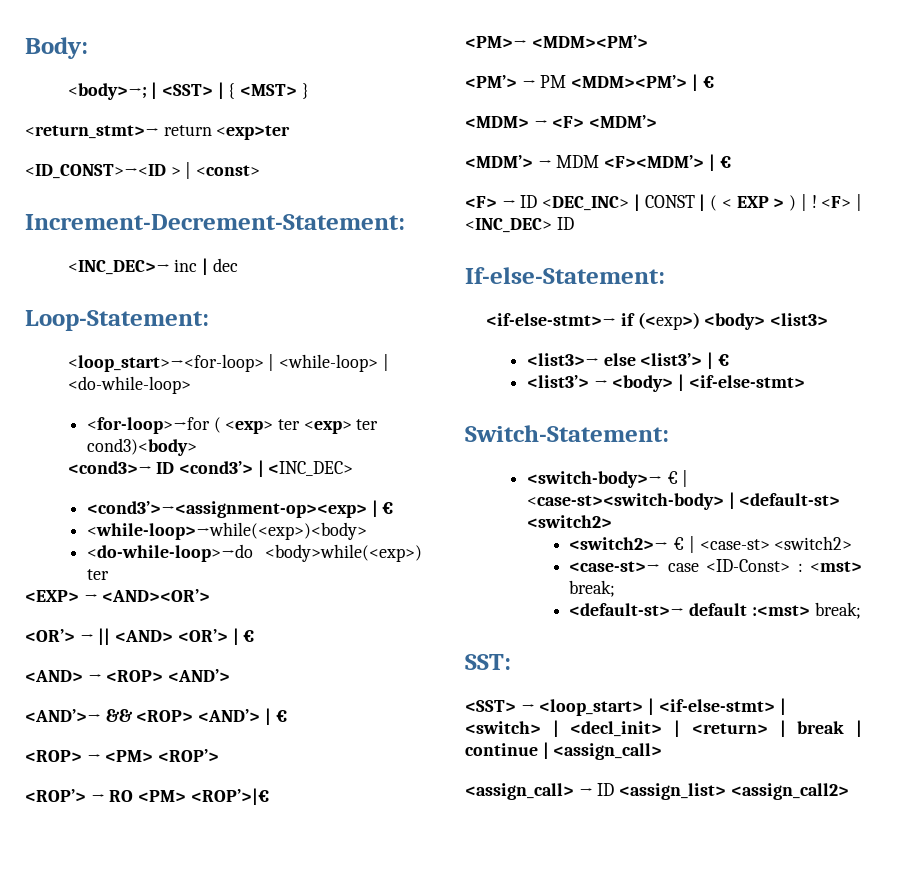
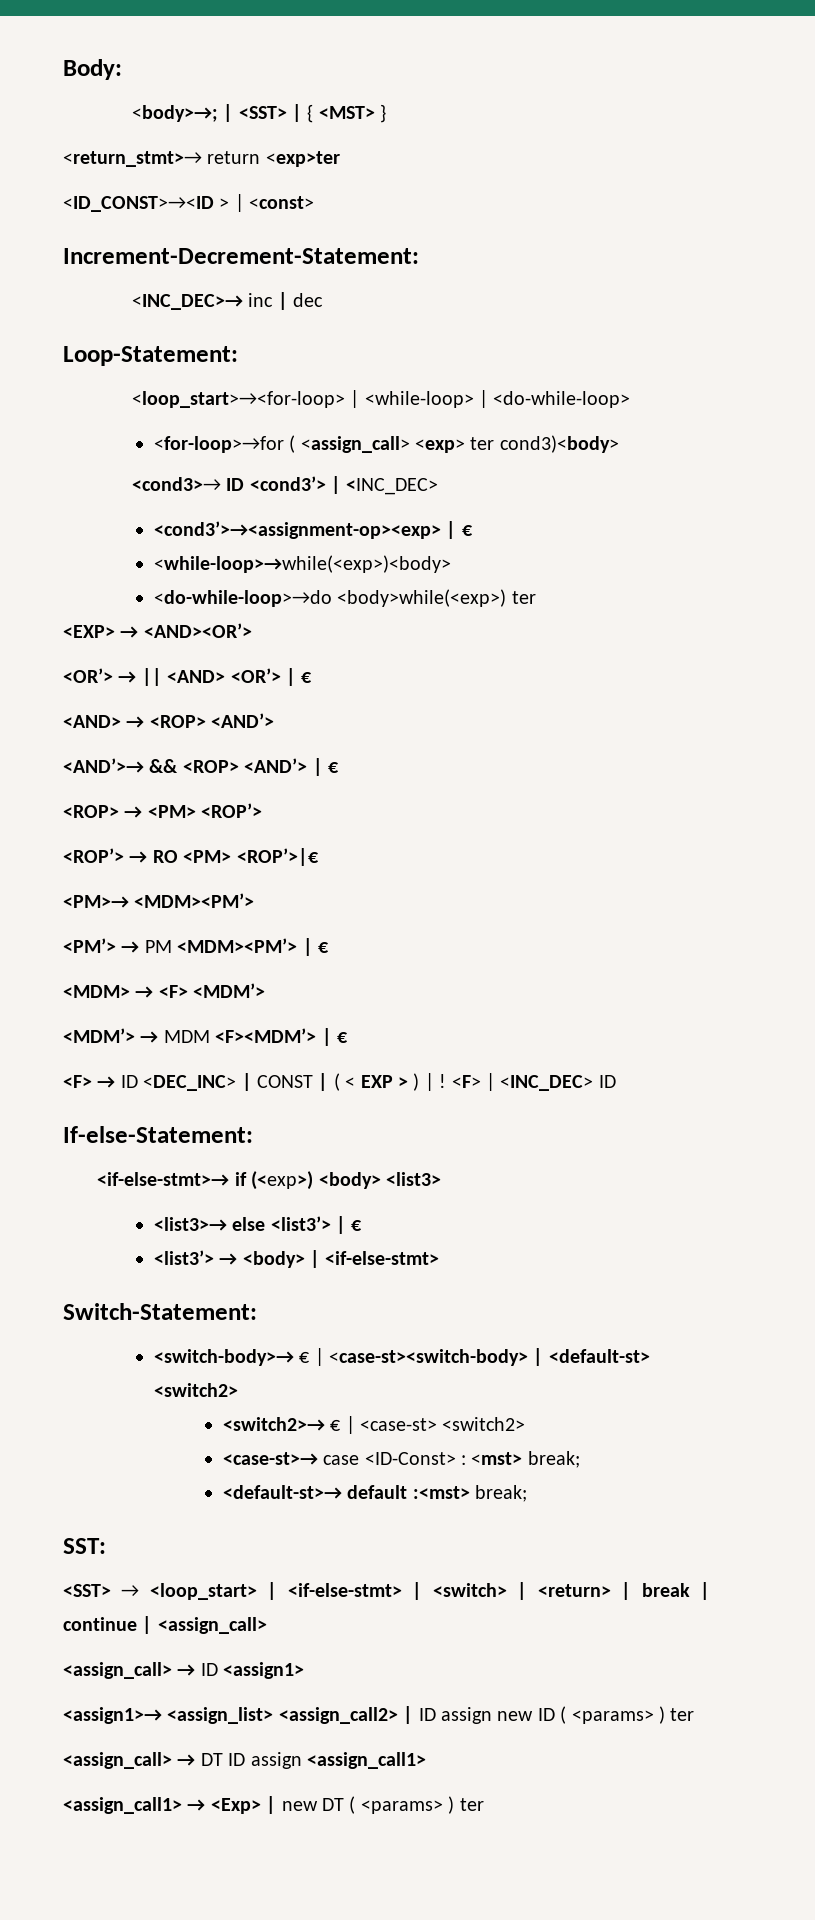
[225,419,300,434] <exp> ter -> [300,436,410,453] <assign_call>
[570,720,681,737] <decl_init> | -> (528, 1591) none
[619,783,849,800] <assign_list> <assign_call2> -> [223,1662,305,1679] [63,1706,695,1724] [63,1752,426,1769] [63,1796,484,1814] <assign1> // <assign1>→ <assign_list> <assign_call2> | ID assign new ID ( <params> ) ter // <assign_call> → DT ID assign <assign_call1> // <assign_call1> → <Exp> | new DT ( <params> ) ter

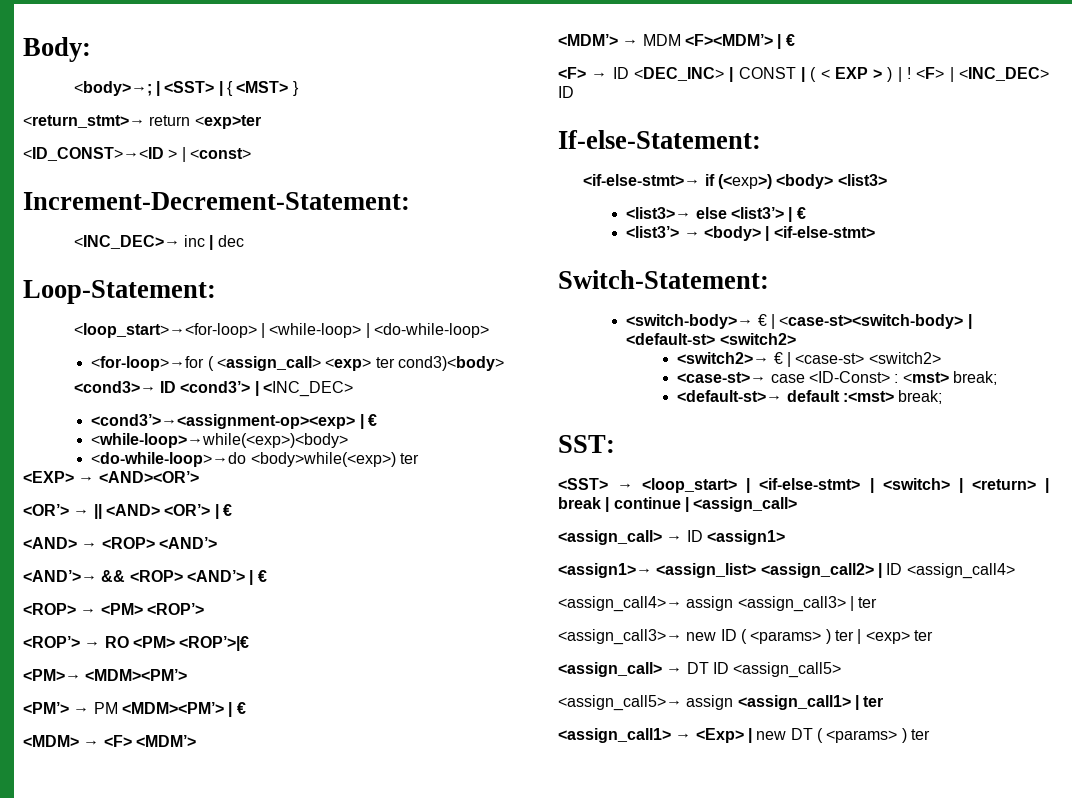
[440,1707,492,1724] assign -> [906,563,1015,579] [558,596,878,612] [558,629,682,645] <assign_call4> // <assign_call4>→ assign <assign_call3> | ter // <assign_call3>→
(695, 1714) none -> [857,629,933,644] | <exp> ter
(246, 1759) none -> [733,662,842,678] [558,695,682,711] <assign_call5> // <assign_call5>→
(426, 1760) none -> [854,695,884,710] | ter

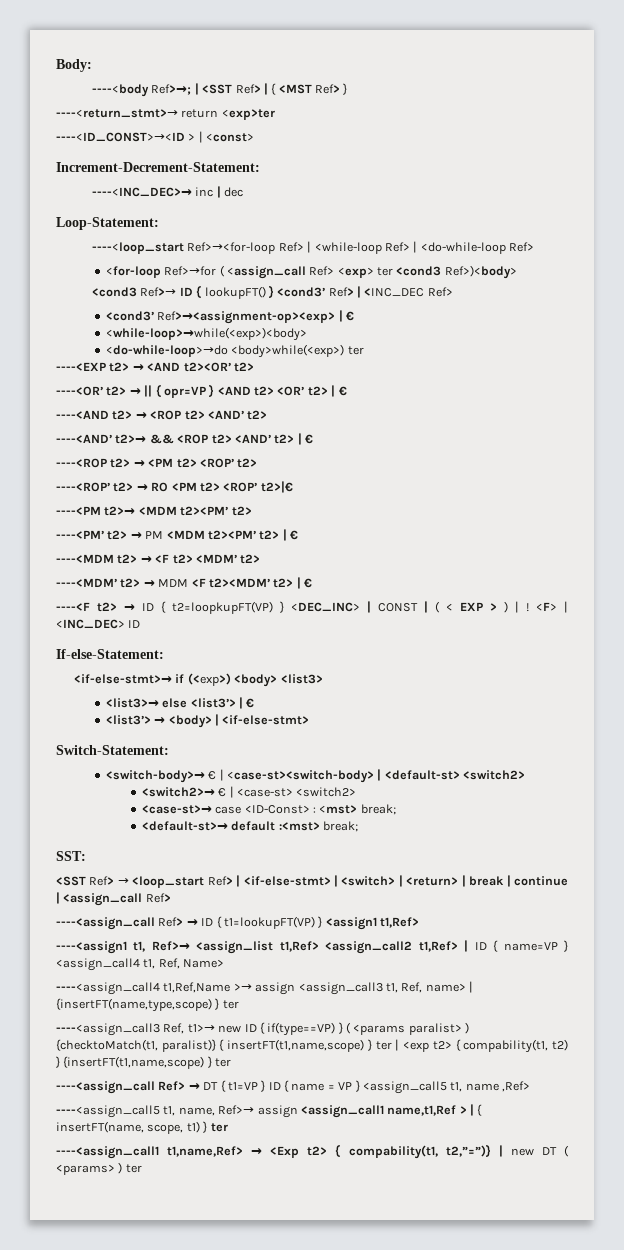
[73,81,289,96] <body>→; | <SST> | { <MST> -> [92,83,341,97] ----<body Ref>→; | <SST Ref> | { <MST Ref>
[23,115,145,128] <return_stmt>→ -> [56,109,178,118] ----<return_stmt>→
[23,147,164,161] <ID_CONST>→<ID -> [56,132,185,142] ----<ID_CONST>→<ID
[73,235,180,249] <INC_DEC>→ -> [92,187,193,197] ----<INC_DEC>→
[73,323,490,338] [91,356,505,371] [73,381,354,397] [91,414,356,429] <loop_start>→<for-loop> | <while-loop> | <do-while-loop> // <for-loop>→for ( <assign_call> <exp> ter cond3)<body> // <cond3>→ ID <cond3’> | <INC_DEC> // <cond3’>→<assignment-op><exp> -> [92,241,535,254] [105,265,517,279] [92,286,453,299] [105,311,336,324] ----<loop_start Ref>→<for-loop Ref> | <while-loop Ref> | <do-while-loop Ref> // <for-loop Ref>→for ( <assign_call Ref> <exp> ter <cond3 Ref>)<body> // <cond3 Ref>→ ID { lookupFT() } <cond3’ Ref> | <INC_DEC Ref> // <cond3’ Ref>→<assignment-op><exp>
[23,471,199,483] [23,504,232,519] [23,537,217,549] [23,570,267,585] [23,603,204,615] [23,636,250,651] [23,669,188,681] [23,702,246,717] [23,735,196,747] [558,34,795,49] [558,67,629,79] <EXP> → <AND><OR’> // <OR’> → || <AND> <OR’> | € // <AND> → <ROP> <AND’> // <AND’>→ && <ROP> <AND’> | € // <ROP> → <PM> <ROP’> // <ROP’> → RO <PM> <ROP’>|€ // <PM>→ <MDM><PM’> // <PM’> → PM <MDM><PM’> | € // <MDM> → <F> <MDM’> // <MDM’> → MDM <F><MDM’> | € // <F> → ID -> [56,362,254,372] [56,385,347,398] [56,410,268,420] [56,433,313,445] [56,458,258,468] [56,481,293,493] [56,506,252,516] [56,529,298,541] [56,554,261,564] [56,577,312,589] [56,601,284,614] ----<EXP t2> → <AND t2><OR’ t2> // ----<OR’ t2> → || { opr=VP } <AND t2> <OR’ t2> | € // ----<AND t2> → <ROP t2> <AND’ t2> // ----<AND’ t2>→ && <ROP t2> <AND’ t2> | € // ----<ROP t2> → <PM t2> <ROP’ t2> // ----<ROP’ t2> → RO <PM t2> <ROP’ t2>|€ // ----<PM t2>→ <MDM t2><PM’ t2> // ----<PM’ t2> → PM <MDM t2><PM’ t2> | € // ----<MDM t2> → <F t2> <MDM’ t2> // ----<MDM’ t2> → MDM <F t2><MDM’ t2> | € // ----<F t2> → ID { t2=loopkupFT(VP) }
[558,478,738,493] <SST> → <loop_start> -> [56,876,233,888] <SST Ref> → <loop_start Ref>
[693,497,798,512] [558,530,785,545] [558,563,1015,579] [558,596,878,612] [558,629,933,645] [558,662,842,678] [558,695,884,711] [558,728,744,743] <assign_call> // <assign_call> → ID <assign1> // <assign1>→ <assign_list> <assign_call2> | ID <assign_call4> // <assign_call4>→ assign <assign_call3> | ter // <assign_call3>→ new ID ( <params> ) ter | <exp> ter // <assign_call> → DT ID <assign_call5> // <assign_call5>→ assign <assign_call1> | ter // <assign_call1> → <Exp> -> [63,893,171,906] [56,916,419,930] [56,940,568,954] [56,958,225,971] [56,981,473,995] [56,998,239,1012] [56,1022,470,1036] [56,1039,569,1053] [56,1056,232,1069] [56,1080,530,1094] [56,1104,483,1118] [56,1121,228,1134] [56,1145,491,1159] <assign_call Ref> // ----<assign_call Ref> → ID { t1=lookupFT(VP) } <assign1 t1,Ref> // ----<assign1 t1, Ref>→ <assign_list t1,Ref> <assign_call2 t1,Ref> | ID { name=VP } <assign_call4 t1, Ref, Name> // ----<assign_call4 t1,Ref,Name >→ assign <assign_call3 t1, Ref, name> | {insertFT(name,type,scope) } ter // ----<assign_call3 Ref, t1>→ new ID { if(type==VP) } ( <params paralist> ) {checktoMatch(t1, paralist)} { insertFT(t1,name,scope) } ter | <exp t2> { compability(t1, t2) } {insertFT(t1,name,scope) } ter // ----<assign_call Ref> → DT { t1=VP } ID { name = VP } <assign_call5 t1, name ,Ref> // ----<assign_call5 t1, name, Ref>→ assign <assign_call1 name,t1,Ref > | { insertFT(name, scope, t1) } ter // ----<assign_call1 t1,name,Ref> → <Exp t2> { compability(t1, t2,”=”)}

